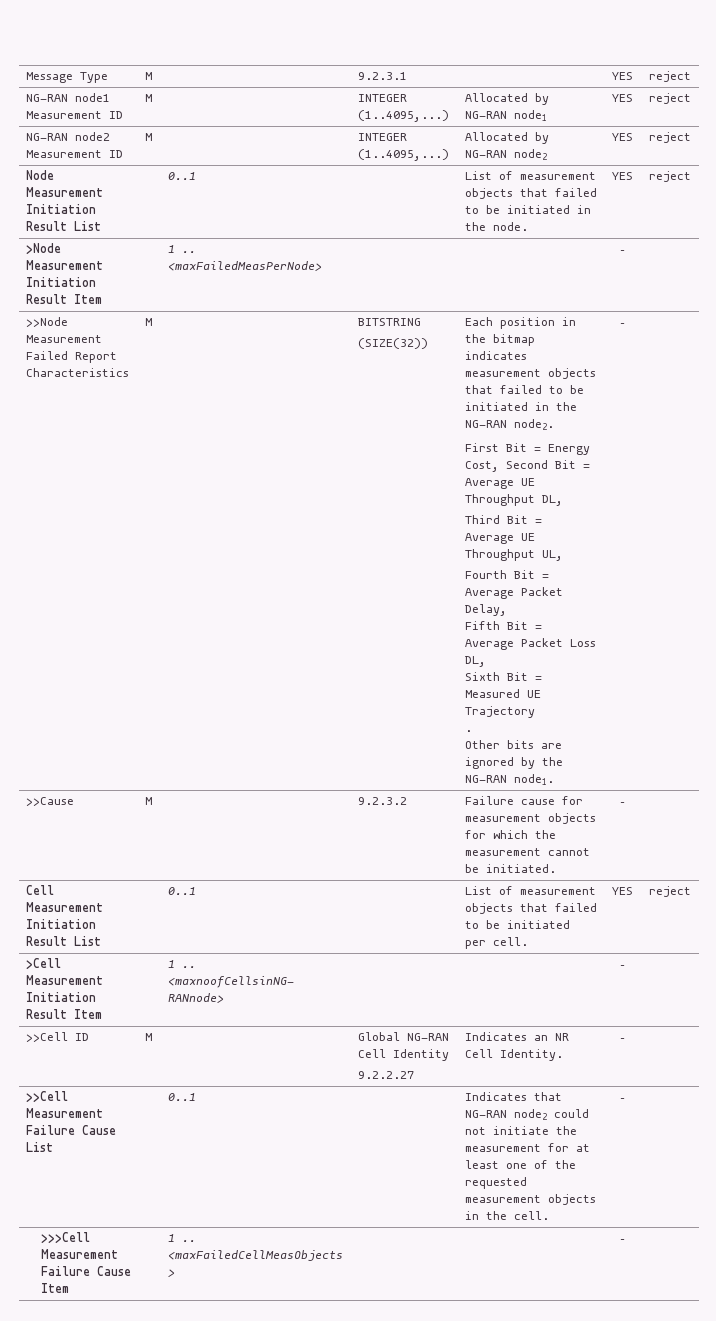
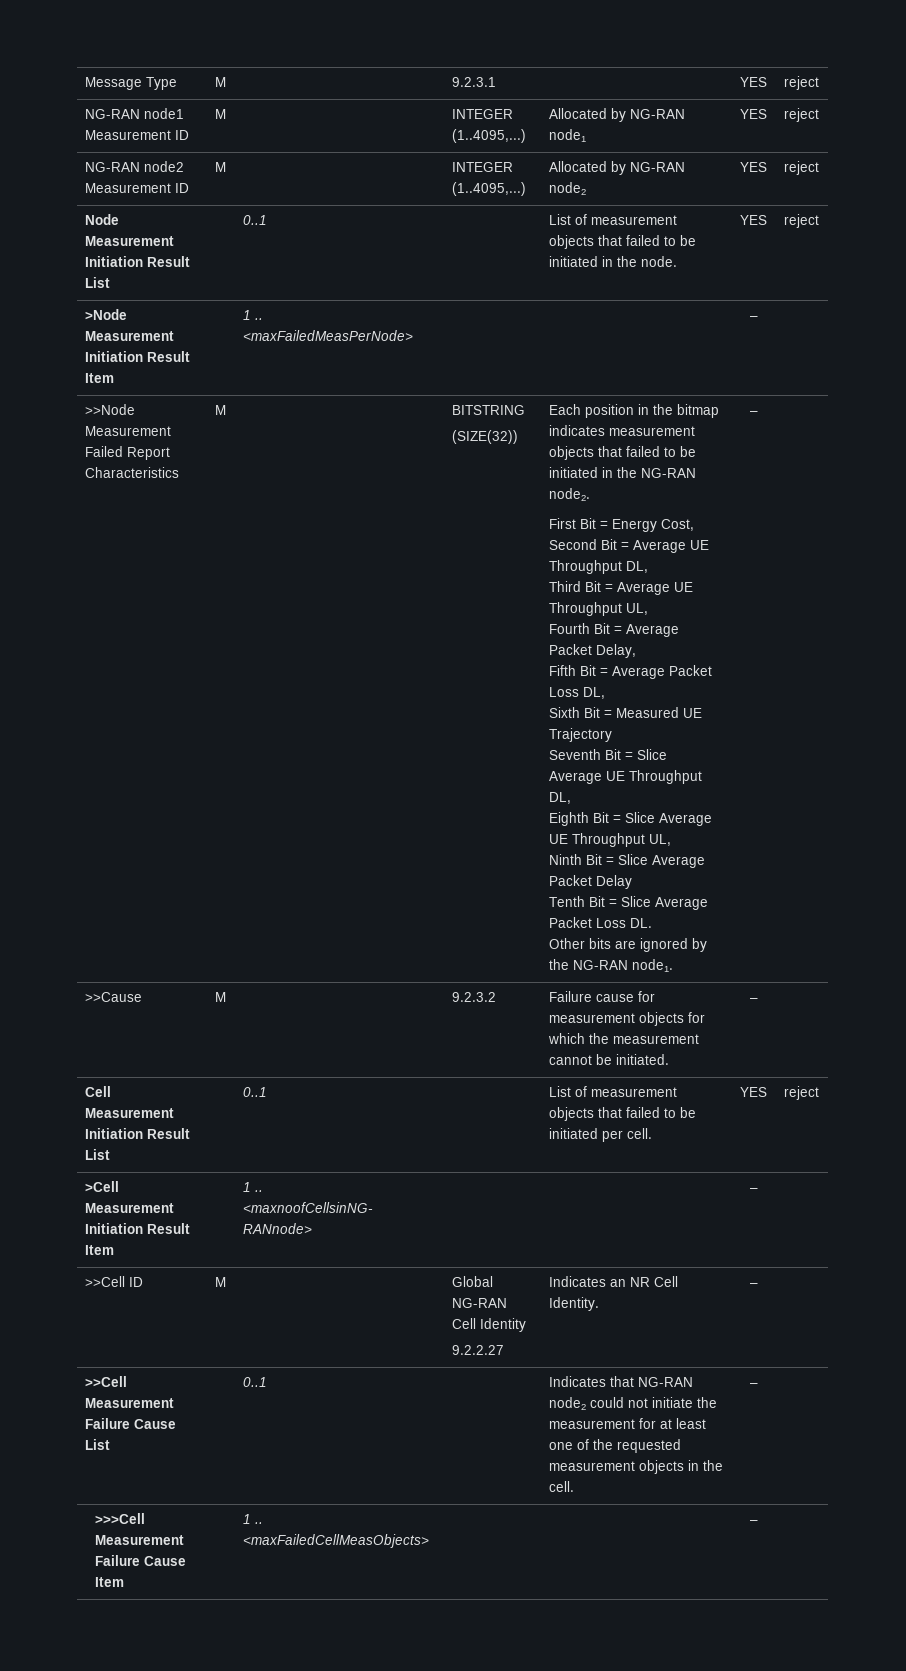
[465,730,473,732] . -> [549,749,668,760] [549,770,703,784] [549,792,572,804] [549,812,713,826] [549,833,672,847] [549,854,706,868] [549,875,633,889] [549,896,709,910] [549,917,653,928] Seventh Bit = Slice Average UE Throughput DL, // Eighth Bit = Slice Average UE Throughput UL, // Ninth Bit = Slice Average Packet Delay // Tenth Bit = Slice Average Packet Loss DL.

